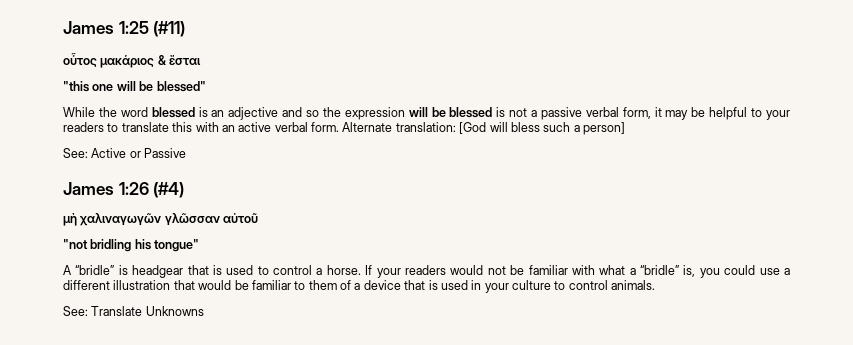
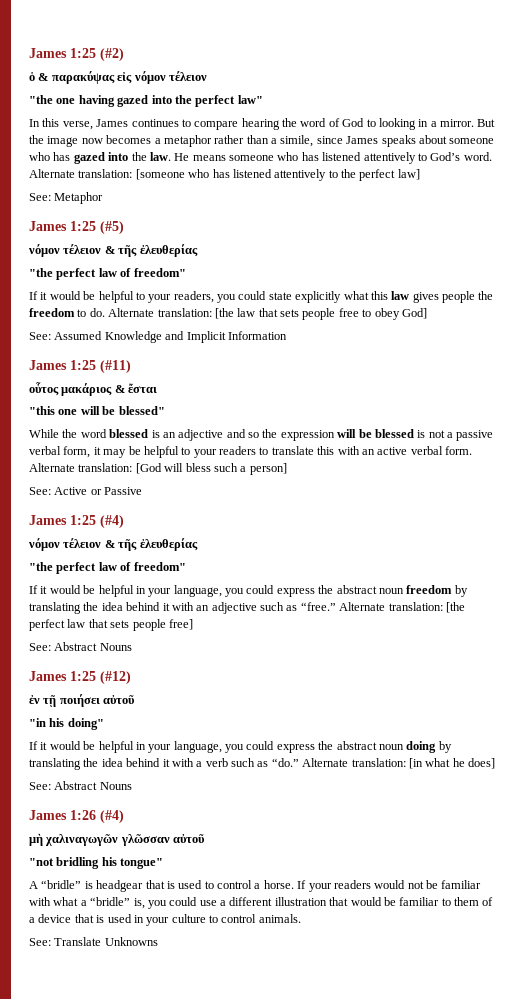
[63,21,149,34] James 1:25 -> [29,48,124,61] [29,71,207,84] [29,95,263,107] [29,118,496,130] [29,135,495,147] [29,152,492,164] [29,169,420,181] [29,192,104,204] [29,221,124,234] [28,244,198,257] [29,268,186,280] [29,291,494,303] [29,308,427,320] [29,331,287,343] [29,360,96,370] James 1:25 (#2) // ὁ & παρακύψας εἰς νόμον τέλειον // "the one having gazed into the perfect law" // In this verse, James continues to compare hearing the word of God to looking in a mirror. But the image now becomes a metaphor rather than a simile, since James speaks about someone who has gazed into the law. He means someone who has listened attentively to God’s word. Alternate translation: [someone who has listened attentively to the perfect law] // See: Metaphor // James 1:25 (#5) // νόμον τέλειον & τῆς ἐλευθερίας // "the perfect law of freedom" // If it would be helpful to your readers, you could state explicitly what this law gives people the freedom to do. Alternate translation: [the law that sets people free to obey God] // See: Assumed Knowledge and Implicit Information // James 1:25
(187, 153) none -> [29,515,124,528] [28,538,198,551] [29,562,186,574] [29,585,468,597] [29,602,465,614] [29,619,193,631] [29,642,132,651] [29,671,131,684] [29,694,136,707] [29,718,104,730] [29,741,452,753] [29,758,495,770] [29,781,132,790] // James 1:25 (#4) // νόμον τέλειον & τῆς ἐλευθερίας // "the perfect law of freedom" // If it would be helpful in your language, you could express the abstract noun freedom by translating the idea behind it with an adjective such as “free.” Alternate translation: [the perfect law that sets people free] // See: Abstract Nouns // James 1:25 (#12) // ἐν τῇ ποιήσει αὐτοῦ // "in his doing" // If it would be helpful in your language, you could express the abstract noun doing by translating the idea behind it with a verb such as “do.” Alternate translation: [in what he does] // See: Abstract Nouns

